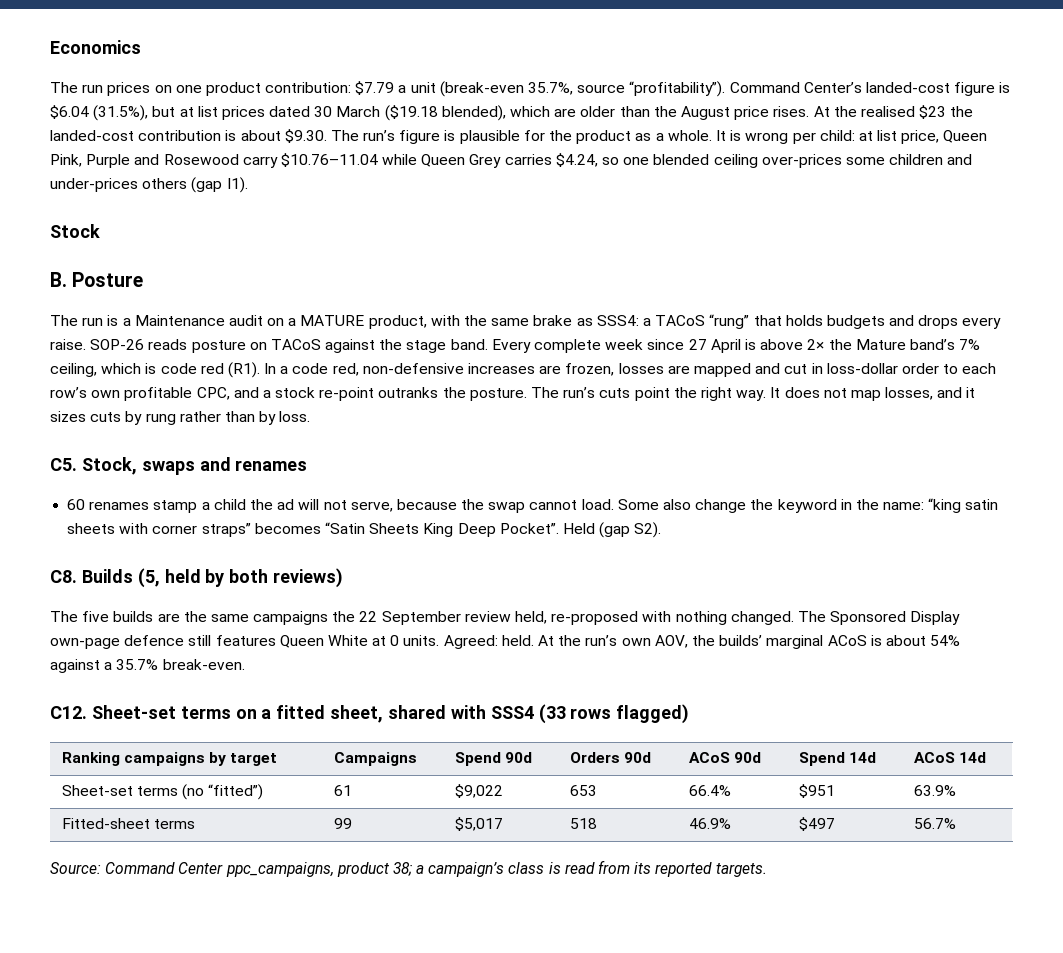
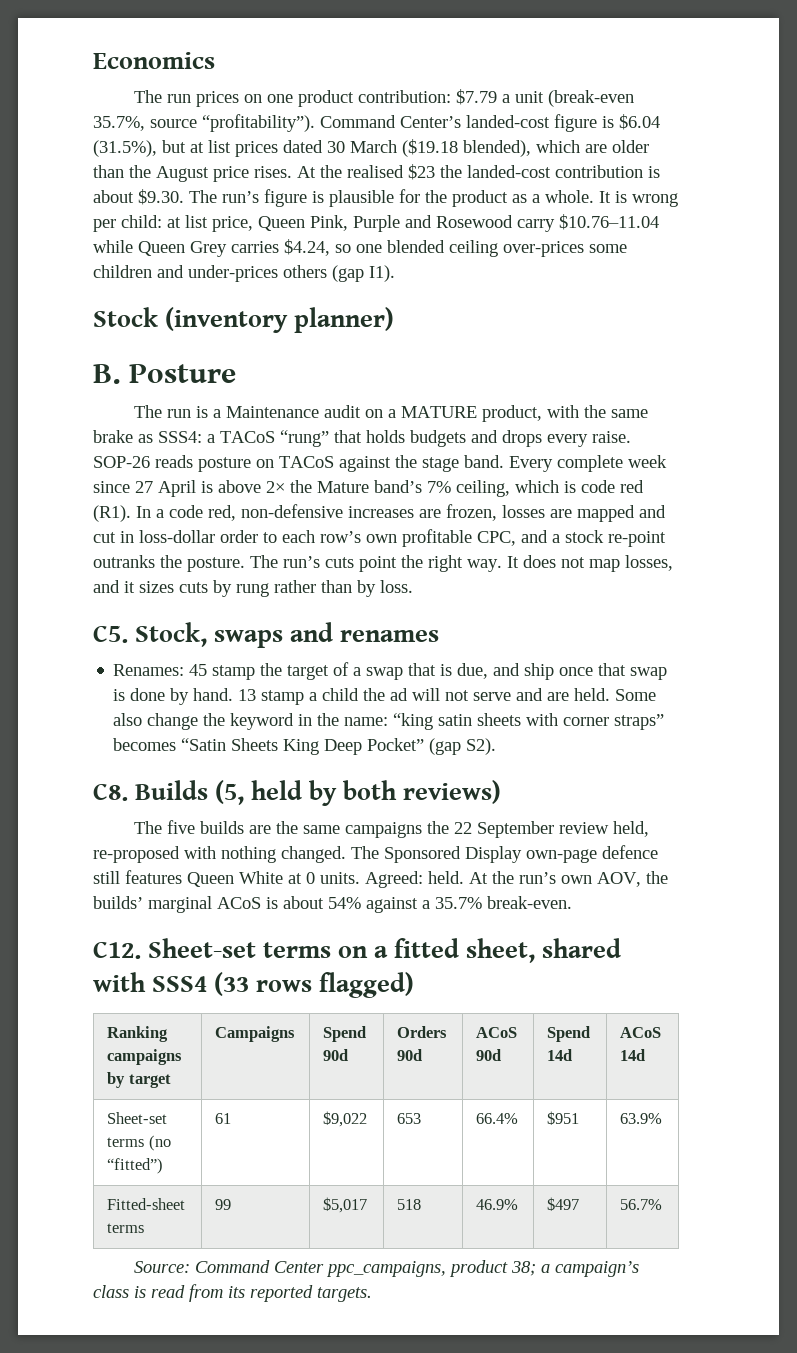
(100, 231) none -> [165,307,395,333] (inventory planner)
[67,499,150,510] 60 renames -> [113,662,668,680] [113,688,257,705] Renames: 45 stamp the target of a swap that is due, and ship once that swap is done by hand. 13
[350,499,614,513] serve, because the swap cannot load. -> [473,688,611,701] serve and are held.
[499,523,595,534] Pocket”. Held -> [367,738,425,751] Pocket”

